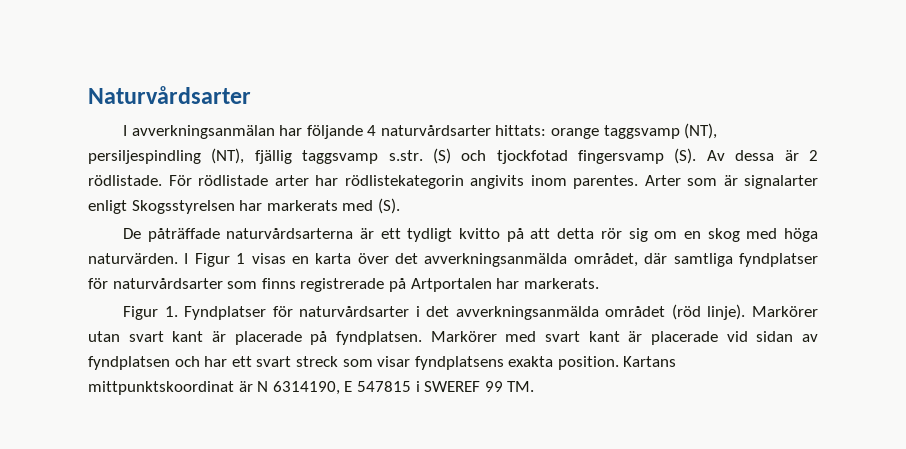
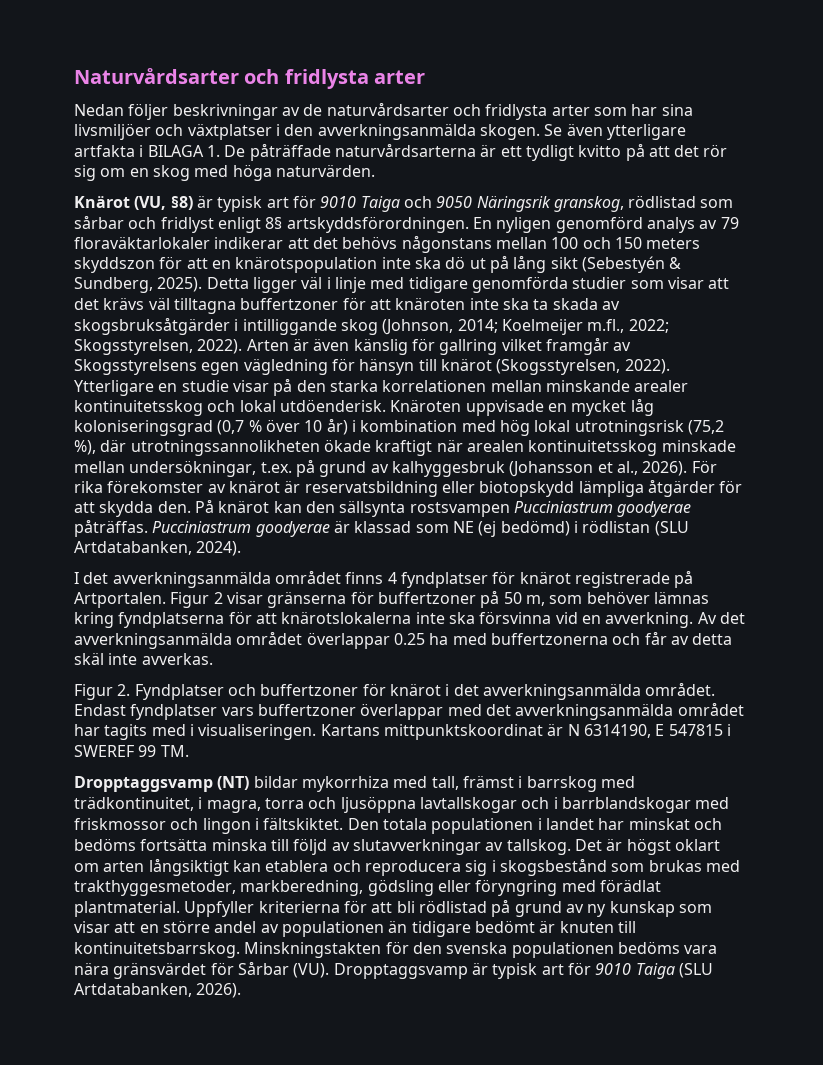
[122,123,718,139] [88,148,818,164] [88,175,818,189] [88,198,400,214] // I avverkningsanmälan har följande 4 naturvårdsarter hittats: orange taggsvamp (NT), persiljespindling (NT), fjällig taggsvamp s.str. (S) och tjockfotad fingersvamp (S). Av dessa är 2 rödlistade. För rödlistade arter har rödlistekategorin angivits inom parentes. Arter som är signalarter enligt Skogsstyrelsen har markerats med (S). // -> [244,69,426,89] [74,102,693,120] [74,123,686,140] [74,145,220,157] och fridlysta arter // Nedan följer beskrivningar av de naturvårdsarter och fridlysta arter som har sina livsmiljöer och växtplatser i den avverkningsanmälda skogen. Se även ytterligare artfakta i BILAGA 1.
[557,228,595,239] detta -> [674,145,700,157] det
[184,253,818,267] [88,278,599,292] [122,304,818,320] [88,331,818,345] [88,356,619,370] I Figur 1 visas en karta över det avverkningsanmälda området, där samtliga fyndplatser för naturvårdsarter som finns registrerade på Artportalen har markerats. // Figur 1. Fyndplatser för naturvårdsarter i det avverkningsanmälda området (röd linje). Markörer utan svart kant är placerade på fyndplatsen. Markörer med svart kant är placerade vid sidan av fyndplatsen och har ett svart streck som visar fyndplatsens exakta position. -> [74,195,734,212] [74,215,739,233] [74,235,701,253] [74,255,682,273] [74,276,730,293] [74,297,620,314] [74,317,669,335] [74,337,632,355] [74,358,670,375] [74,378,689,396] [74,398,654,416] [74,418,724,436] [74,439,736,456] [74,459,717,477] [74,479,743,497] [74,499,692,517] [74,519,689,537] [74,541,242,556] [74,570,694,588] [74,590,709,608] [74,611,745,628] [74,631,733,649] [74,652,213,665] [74,682,716,700] [74,702,744,720] [74,724,317,740] // Knärot (VU, §8) är typisk art för 9010 Taiga och 9050 Näringsrik granskog, rödlistad som sårbar och fridlyst enligt 8§ artskyddsförordningen. En nyligen genomförd analys av 79 floraväktarlokaler indikerar att det behövs någonstans mellan 100 och 150 meters skyddszon för att en knärotspopulation inte ska dö ut på lång sikt (Sebestyén & Sundberg, 2025). Detta ligger väl i linje med tidigare genomförda studier som visar att det krävs väl tilltagna buffertzoner för att knäroten inte ska ta skada av skogsbruksåtgärder i intilliggande skog (Johnson, 2014; Koelmeijer m.fl., 2022; Skogsstyrelsen, 2022). Arten är även känslig för gallring vilket framgår av Skogsstyrelsens egen vägledning för hänsyn till knärot (Skogsstyrelsen, 2022). Ytterligare en studie visar på den starka korrelationen mellan minskande arealer kontinuitetsskog och lokal utdöenderisk. Knäroten uppvisade en mycket låg koloniseringsgrad (0,7 % över 10 år) i kombination med hög lokal utrotningsrisk (75,2 %), där utrotningssannolikheten ökade kraftigt när arealen kontinuitetsskog minskade mellan undersökningar, t.ex. på grund av kalhyggesbruk (Johansson et al., 2026). För rika förekomster av knärot är reservatsbildning eller biotopskydd lämpliga åtgärder för att skydda den. På knärot kan den sällsynta rostsvampen Pucciniastrum goodyerae påträffas. Pucciniastrum goodyerae är klassad som NE (ej bedömd) i rödlistan (SLU Artdatabanken, 2024). // I det avverkningsanmälda området finns 4 fyndplatser för knärot registrerade på Artportalen. Figur 2 visar gränserna för buffertzoner på 50 m, som behöver lämnas kring fyndplatserna för att knärotslokalerna inte ska försvinna vid en avverkning. Av det avverkningsanmälda området överlappar 0.25 ha med buffertzonerna och får av detta skäl inte avverkas. // Figur 2. Fyndplatser och buffertzoner för knärot i det avverkningsanmälda området. Endast fyndplatser vars buffertzoner överlappar med det avverkningsanmälda området har tagits med i visualiseringen.
(535, 386) none -> [74,775,635,792] [74,796,730,813] [74,817,722,834] [74,838,720,855] [74,858,740,876] [74,879,661,896] [74,899,712,917] [74,920,636,937] [74,941,718,958] [74,961,713,979] [74,983,242,998] // Dropptaggsvamp (NT) bildar mykorrhiza med tall, främst i barrskog med trädkontinuitet, i magra, torra och ljusöppna lavtallskogar och i barrblandskogar med friskmossor och lingon i fältskiktet. Den totala populationen i landet har minskat och bedöms fortsätta minska till följd av slutavverkningar av tallskog. Det är högst oklart om arten långsiktigt kan etablera och reproducera sig i skogsbestånd som brukas med trakthyggesmetoder, markberedning, gödsling eller föryngring med förädlat plantmaterial. Uppfyller kriterierna för att bli rödlistad på grund av ny kunskap som visar att en större andel av populationen än tidigare bedömt är knuten till kontinuitetsbarrskog. Minskningstakten för den svenska populationen bedöms vara nära gränsvärdet för Sårbar (VU). Dropptaggsvamp är typisk art för 9010 Taiga (SLU Artdatabanken, 2026).

